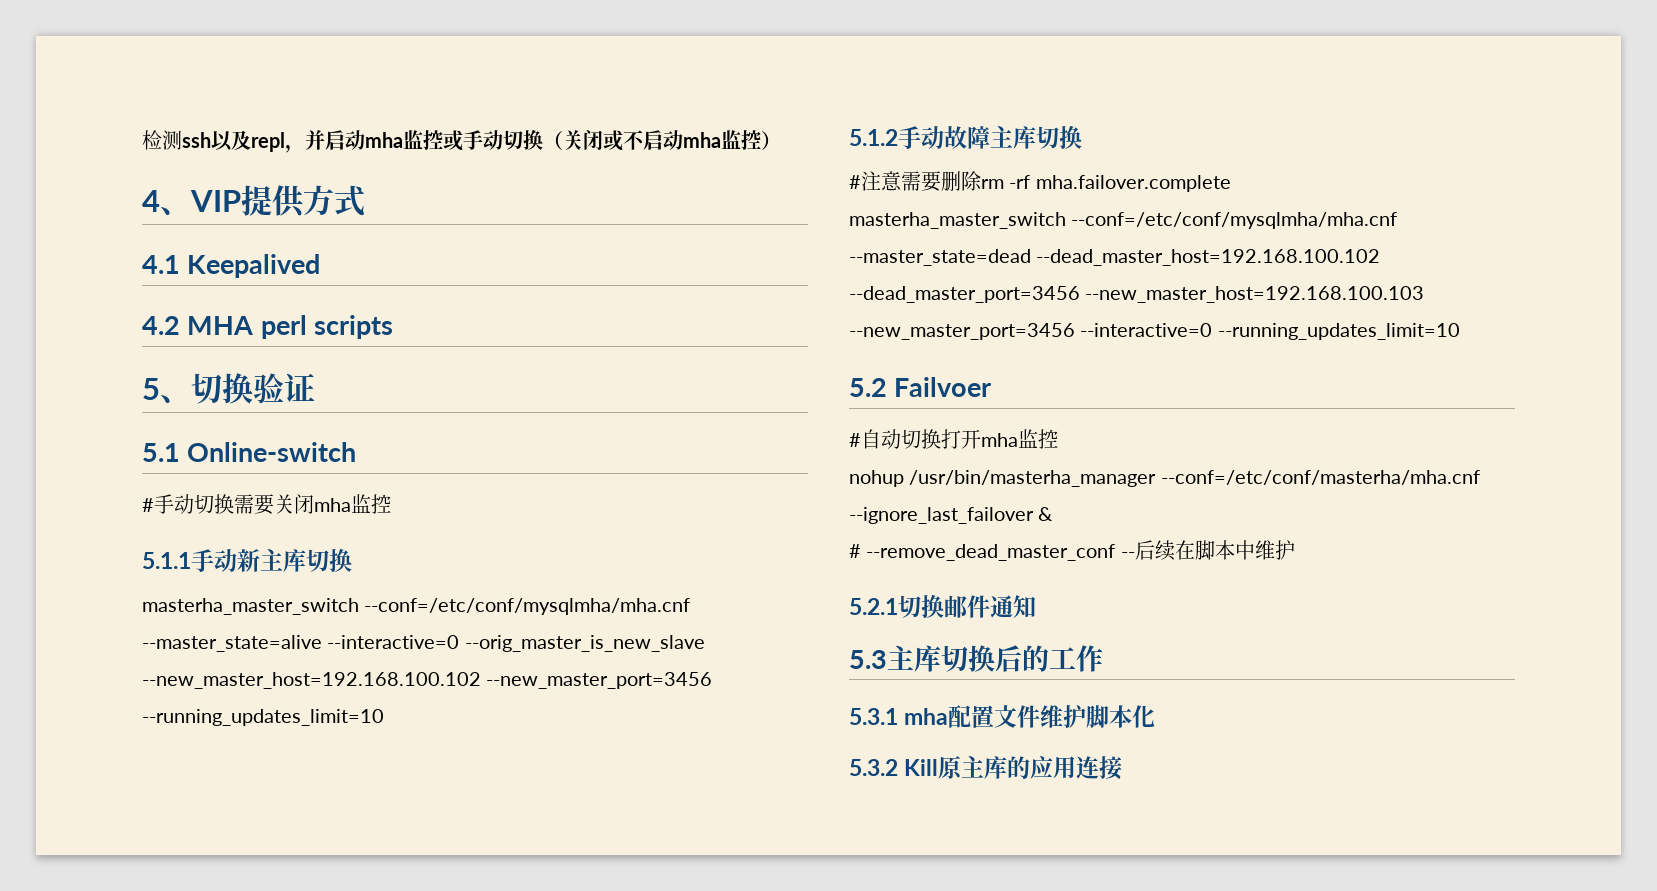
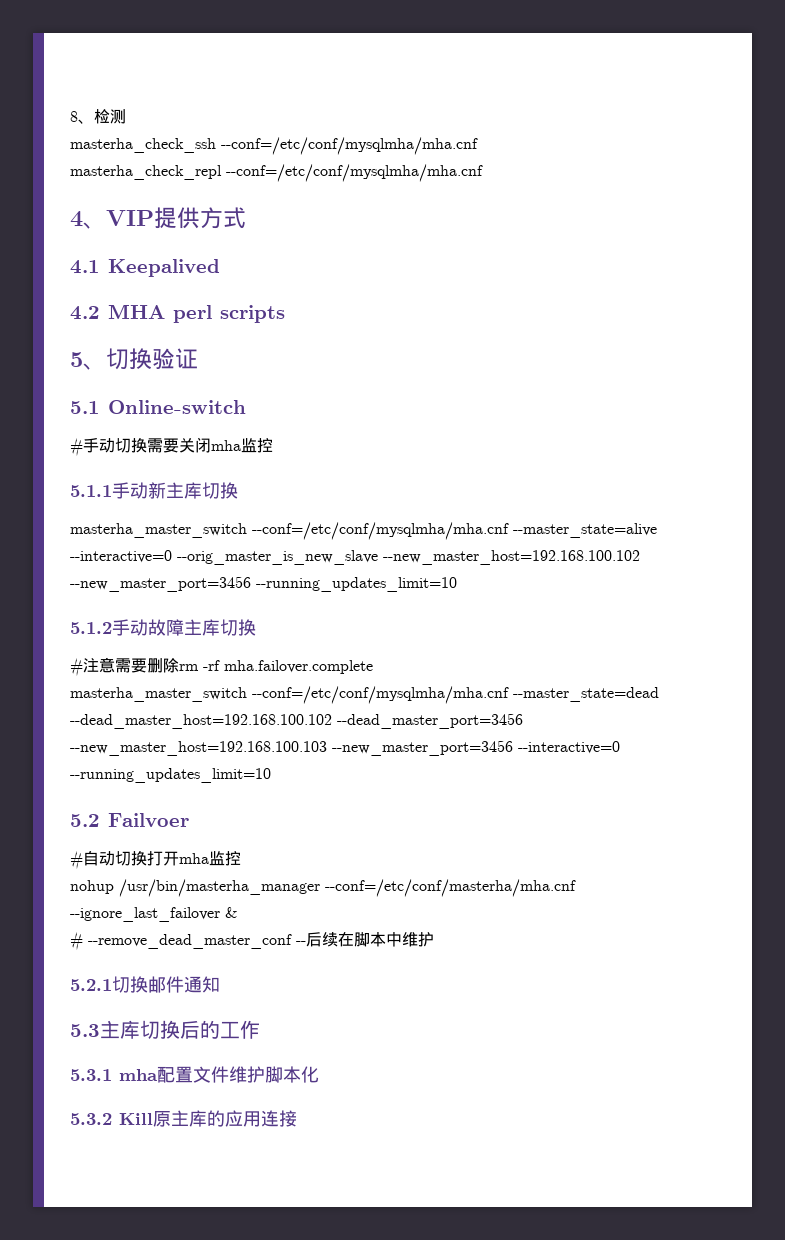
(142, 140) none -> [70,111,94,124] 8、
[182,129,781,153] ssh以及repl，并启动mha监控或手动切换（关闭或不启动mha监控） -> [70,137,478,155] [70,164,483,182] // masterha_check_ssh --conf=/etc/conf/mysqlmha/mha.cnf // masterha_check_repl --conf=/etc/conf/mysqlmha/mha.cnf

